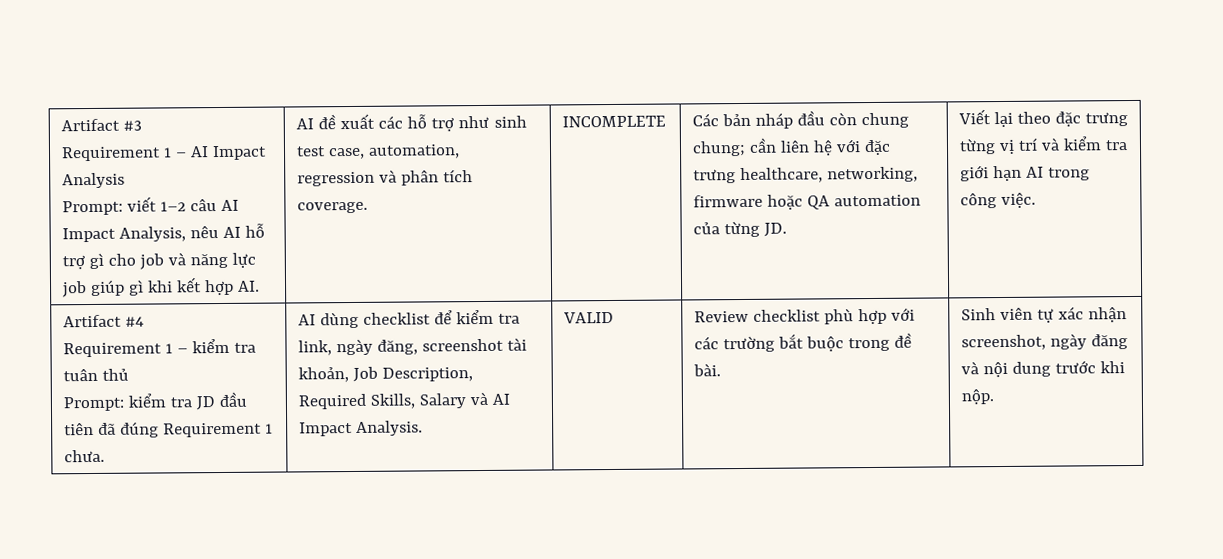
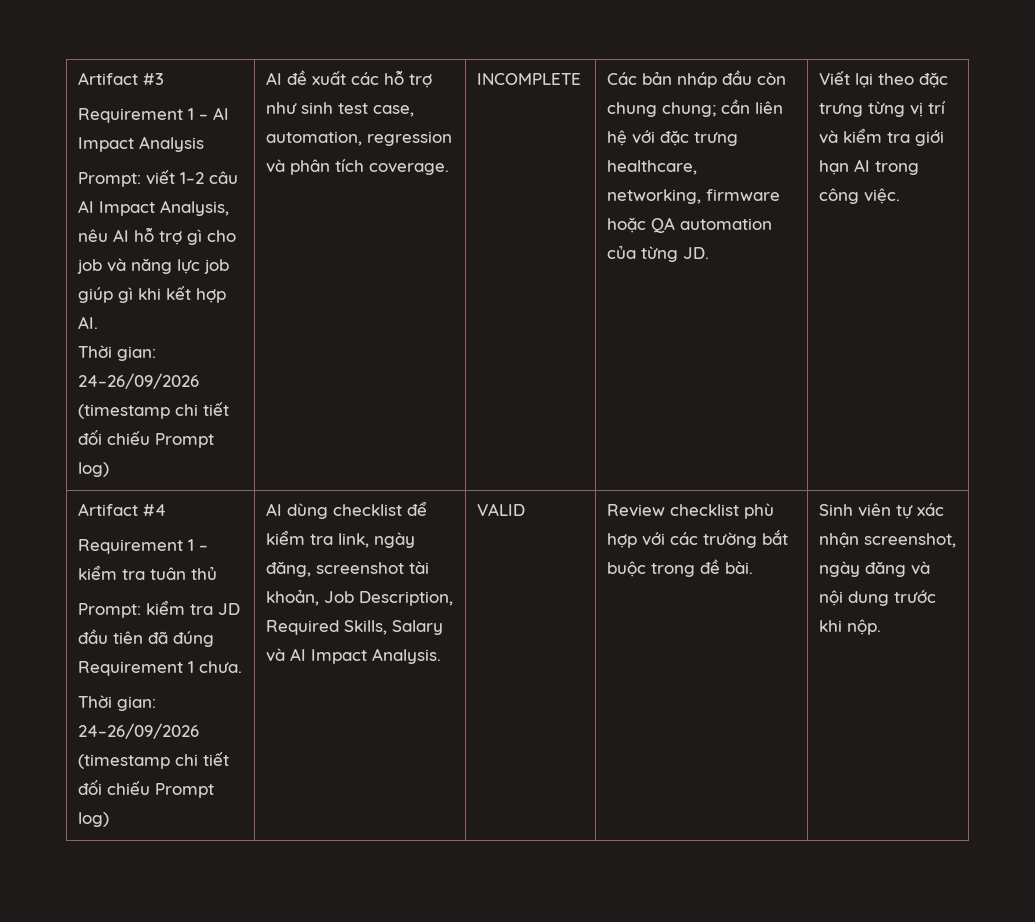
(261, 286) none -> [78,345,157,361] [78,373,200,389] [78,402,230,419] [78,430,215,448] [78,462,110,477] // Thời gian: 24–26/09/2026 (timestamp chi tiết đối chiếu Prompt log)
(105, 456) none -> [78,695,157,711] [78,723,200,739] [78,752,230,769] [78,780,215,798] [78,812,110,827] // Thời gian: 24–26/09/2026 (timestamp chi tiết đối chiếu Prompt log)

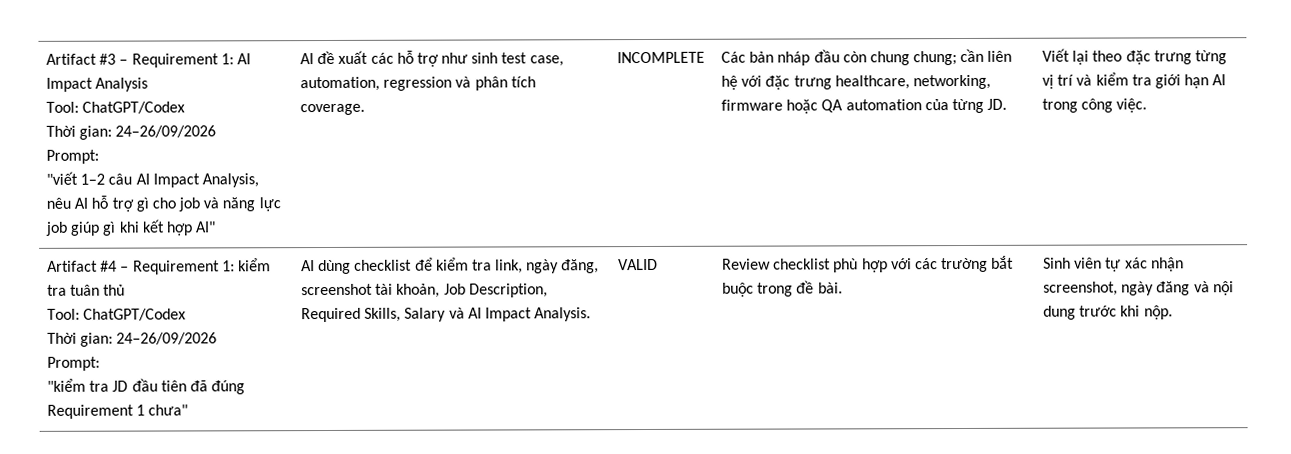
[78,108,209,123] // Requirement 1 – -> [119,53,234,68] – Requirement 1:
[78,170,176,187] // Prompt: viết -> [45,101,186,114] [45,125,217,140] [45,149,99,164] [45,171,78,185] // Tool: ChatGPT/Codex // Thời gian: 24–26/09/2026 // Prompt: // "viết
[78,316,99,329] [78,345,157,361] [78,373,200,389] [78,402,230,419] [78,430,215,448] [78,462,110,477] AI. // Thời gian: 24–26/09/2026 (timestamp chi tiết đối chiếu Prompt log) -> [195,221,217,233] AI"
[78,539,209,554] // Requirement 1 – -> [120,260,235,275] – Requirement 1:
[78,600,186,618] // Prompt: kiểm -> [46,308,187,321] [46,332,218,347] [46,356,100,371] [46,378,86,392] // Tool: ChatGPT/Codex // Thời gian: 24–26/09/2026 // Prompt: // "kiểm
[199,661,243,673] [78,695,157,711] [78,723,200,739] [78,752,230,769] [78,780,215,798] [78,812,110,827] chưa. // Thời gian: 24–26/09/2026 (timestamp chi tiết đối chiếu Prompt log) -> [148,404,189,416] chưa"

